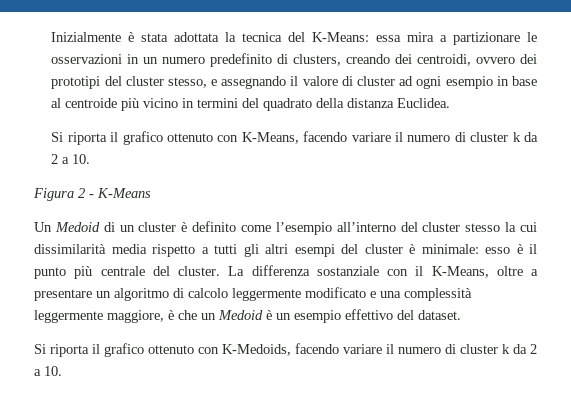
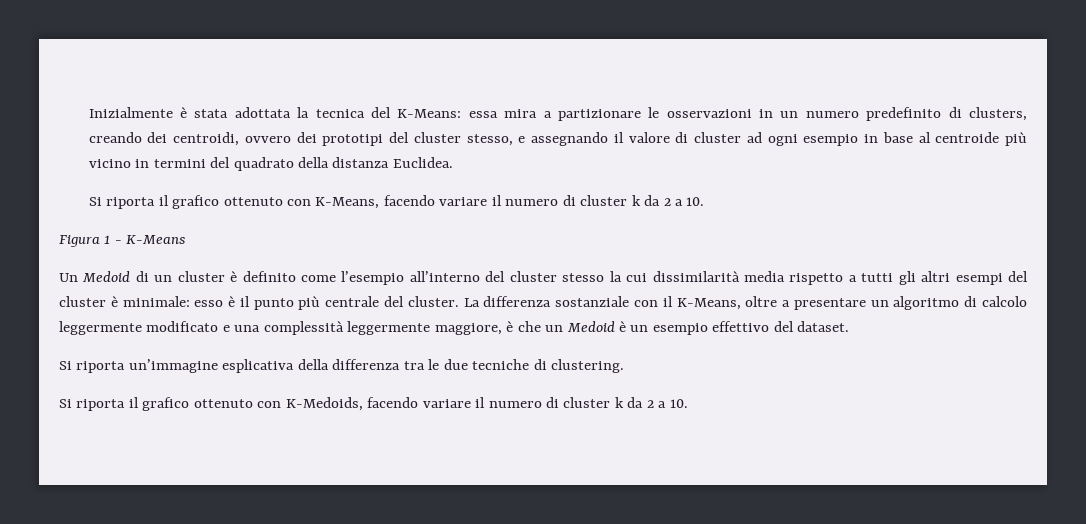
[78,188,85,198] 2 -> [104,235,111,244] 1
(461, 315) none -> [59,359,625,373] // Si riporta un’immagine esplicativa della differenza tra le due tecniche di clustering.

